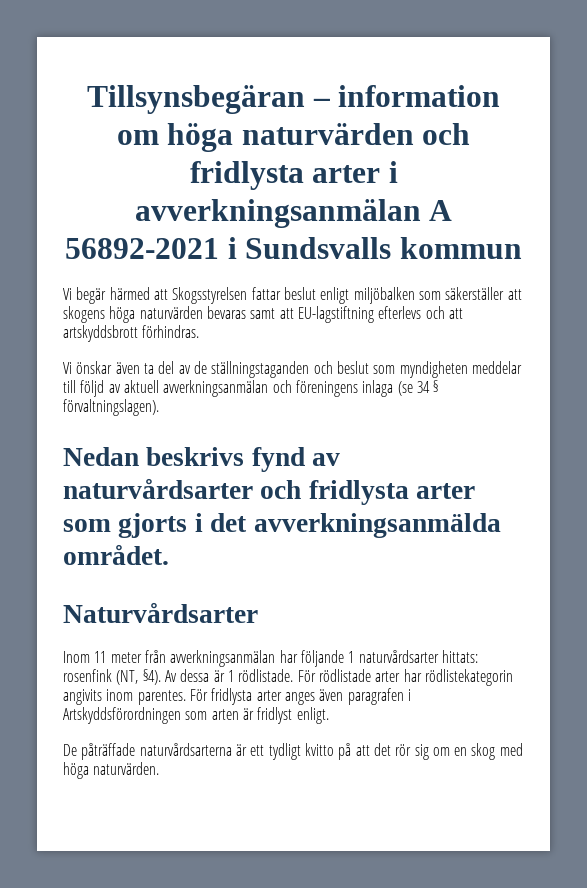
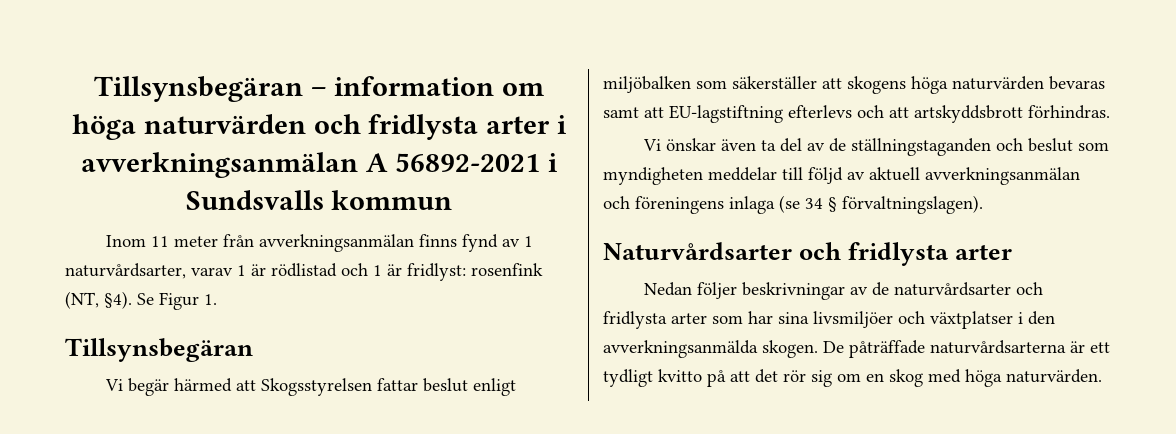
(522, 248) none -> [106,234,534,252] [65,263,543,281] [65,291,217,310] [65,338,253,362] // Inom 11 meter från avverkningsanmälan finns fynd av 1 naturvårdsarter, varav 1 är rödlistad och 1 är fridlyst: rosenfink (NT, §4). Se Figur 1. // Tillsynsbegäran
[63,447,341,472] Nedan beskrivs fynd av -> [603,242,1013,266] [644,282,890,300] Naturvårdsarter och fridlysta arter // Nedan följer beskrivningar av de
[118,513,501,538] [63,544,169,565] [63,602,258,623] [63,650,478,667] [63,669,513,686] [63,688,411,705] [63,707,329,724] gjorts i det avverkningsanmälda området. // Naturvårdsarter // Inom 11 meter från avverkningsanmälan har följande 1 naturvårdsarter hittats: rosenfink (NT, §4). Av dessa är 1 rödlistade. För rödlistade arter har rödlistekategorin angivits inom parentes. För fridlysta arter anges även paragrafen i Artskyddsförordningen som arten är fridlyst enligt. // -> [748,311,1055,329] [603,340,818,358] har sina livsmiljöer och växtplatser i den avverkningsanmälda skogen.

